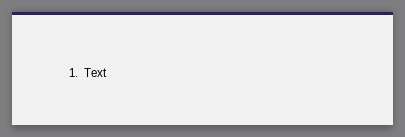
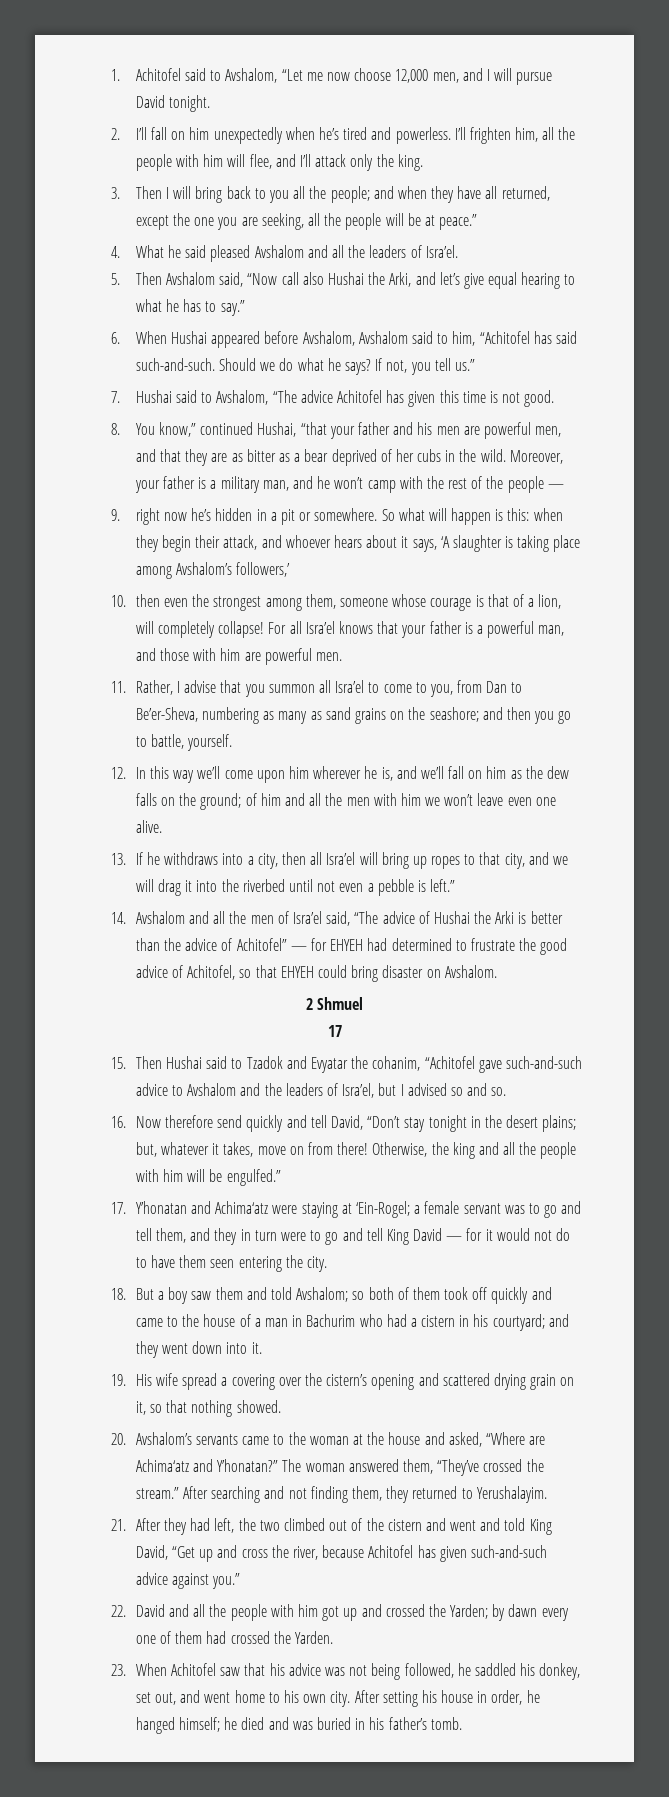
[84,68,108,77] Text -> [135,68,553,85] [135,95,211,112] [111,127,576,144] [135,154,423,171] [111,186,550,203] [135,213,478,230] [111,245,458,262] [111,272,576,289] [135,299,245,316] [111,331,577,348] [135,358,475,375] [111,390,555,407] [111,422,562,439] [135,449,563,466] [134,476,564,493] [111,508,563,525] [135,535,581,552] [135,562,291,579] [111,594,562,611] [135,621,565,638] [135,648,342,665] [111,680,523,697] [135,707,572,724] [135,734,233,751] [111,766,569,783] [135,793,556,810] [135,820,162,833] [111,852,568,869] [135,879,456,896] [111,911,563,926] [135,938,568,955] [135,965,497,982] [305,997,364,1010] [327,1025,342,1037] [111,1056,582,1073] [135,1083,507,1098] [111,1115,577,1132] [135,1142,577,1159] [135,1169,281,1186] [111,1201,582,1218] [135,1228,571,1245] [135,1255,327,1272] [111,1287,552,1304] [135,1314,569,1331] [135,1341,262,1358] [111,1373,575,1390] [135,1400,281,1417] [111,1432,546,1447] [135,1459,544,1476] [135,1486,547,1503] [111,1518,552,1535] [135,1545,547,1562] [135,1572,241,1589] [111,1604,569,1621] [135,1631,333,1644] [111,1663,581,1680] [135,1690,540,1707] [135,1717,462,1734] Achitofel said to Avshalom, “Let me now choose 12,000 men, and I will pursue David tonight. // 2. I’ll fall on him unexpectedly when he’s tired and powerless. I’ll frighten him, all the people with him will flee, and I’ll attack only the king. // 3. Then I will bring back to you all the people; and when they have all returned, except the one you are seeking, all the people will be at peace.” // 4. What he said pleased Avshalom and all the leaders of Isra’el. // 5. Then Avshalom said, “Now call also Hushai the Arki, and let’s give equal hearing to what he has to say.” // 6. When Hushai appeared before Avshalom, Avshalom said to him, “Achitofel has said such-and-such. Should we do what he says? If not, you tell us.” // 7. Hushai said to Avshalom, “The advice Achitofel has given this time is not good. // 8. You know,” continued Hushai, “that your father and his men are powerful men, and that they are as bitter as a bear deprived of her cubs in the wild. Moreover, your father is a military man, and he won’t camp with the rest of the people — // 9. right now he’s hidden in a pit or somewhere. So what will happen is this: when they begin their attack, and whoever hears about it says, ‘A slaughter is taking place among Avshalom’s followers,’ // 10. then even the strongest among them, someone whose courage is that of a lion, will completely collapse! For all Isra’el knows that your father is a powerful man, and those with him are powerful men. // 11. Rather, I advise that you summon all Isra’el to come to you, from Dan to Be’er-Sheva, numbering as many as sand grains on the seashore; and then you go to battle, yourself. // 12. In this way we’ll come upon him wherever he is, and we’ll fall on him as the dew falls on the ground; of him and all the men with him we won’t leave even one alive. // 13. If he withdraws into a city, then all Isra’el will bring up ropes to that city, and we will drag it into the riverbed until not even a pebble is left.” // 14. Avshalom and all the men of Isra’el said, “The advice of Hushai the Arki is better than the advice of Achitofel” — for EHYEH had determined to frustrate the good advice of Achitofel, so that EHYEH could bring disaster on Avshalom. // 2 Shmuel // 17 // 15. Then Hushai said to Tzadok and Evyatar the cohanim, “Achitofel gave such-and-such advice to Avshalom and the leaders of Isra’el, but I advised so and so. // 16. Now therefore send quickly and tell David, “Don’t stay tonight in the desert plains; but, whatever it takes, move on from there! Otherwise, the king and all the people with him will be engulfed.” // 17. Y’honatan and Achima‘atz were staying at ‘Ein-Rogel; a female servant was to go and tell them, and they in turn were to go and tell King David — for it would not do to have them seen entering the city. // 18. But a boy saw them and told Avshalom; so both of them took off quickly and came to the house of a man in Bachurim who had a cistern in his courtyard; and they went down into it. // 19. His wife spread a covering over the cistern’s opening and scattered drying grain on it, so that nothing showed. // 20. Avshalom’s servants came to the woman at the house and asked, “Where are Achima‘atz and Y’honatan?” The woman answered them, “They’ve crossed the stream.” After searching and not finding them, they returned to Yerushalayim. // 21. After they had left, the two climbed out of the cistern and went and told King David, “Get up and cross the river, because Achitofel has given such-and-such advice against you.” // 22. David and all the people with him got up and crossed the Yarden; by dawn every one of them had crossed the Yarden. // 23. When Achitofel saw that his advice was not being followed, he saddled his donkey, set out, and went home to his own city. After setting his house in order, he hanged himself; he died and was buried in his father’s tomb.

